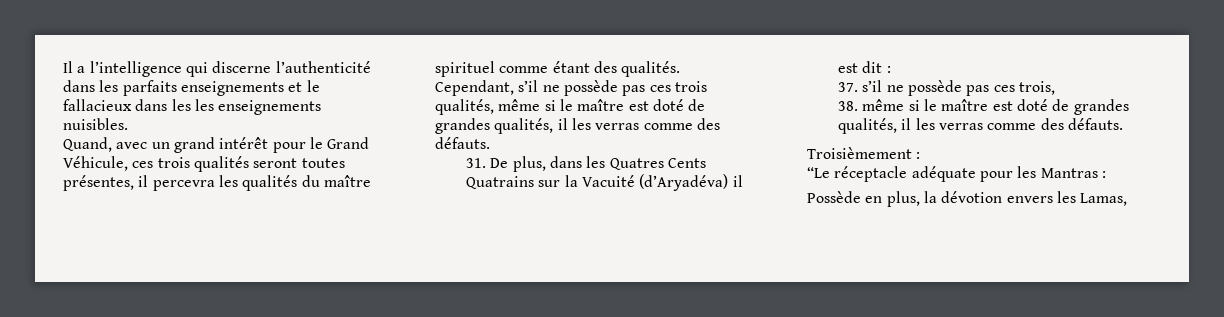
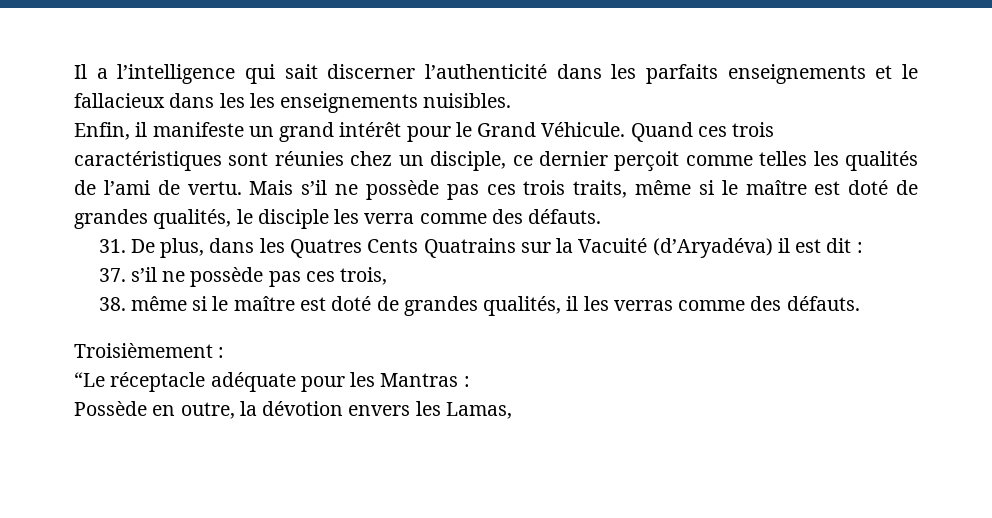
[212,61,272,73] discerne -> [284,64,416,79] sait discerner
[63,137,148,152] Quand, avec -> [74,122,244,140] Enfin, il manifeste
[63,156,345,172] [63,175,371,191] [435,61,681,77] [435,80,514,96] Véhicule, ces trois qualités seront toutes présentes, il percevra les qualités du maître spirituel comme étant des qualités. Cependant, -> [541,122,775,142] [74,151,918,172] [74,180,294,195] Véhicule. Quand ces trois caractéristiques sont réunies chez un disciple, ce dernier perçoit comme telles les qualités de l’ami de vertu. Mais
[435,99,706,115] [435,118,640,134] qualités, même si le maître est doté de grandes qualités, il les verras -> [573,180,919,198] [74,209,415,229] traits, même si le maître est doté de grandes qualités, le disciple les verra
[886,191,920,207] plus, -> [180,402,235,419] outre,

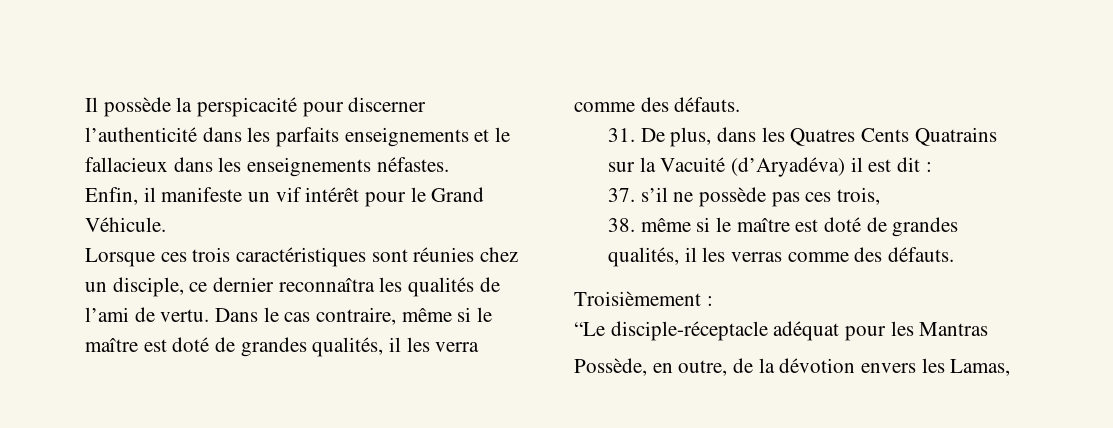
[96,64,318,84] a l’intelligence qui sait -> [103,97,344,117] possède la perspicacité pour
[249,93,512,113] les enseignements nuisibles. -> [247,157,449,177] enseignements néfastes.
[279,122,335,142] grand -> [275,187,302,202] vif
[630,122,693,142] Quand -> [85,248,155,267] // Lorsque
[614,151,808,172] perçoit comme telles -> [278,278,375,292] reconnaîtra
[249,180,919,200] [74,209,329,229] Mais s’il ne possède pas ces trois traits, même si le maître est doté de grandes qualités, le disciple -> [215,307,493,325] [85,337,402,357] Dans le cas contraire, même si le maître est doté de grandes qualités, il
[110,372,296,392] réceptacle adéquate -> [610,321,840,341] disciple-réceptacle adéquat
[463,376,470,387] [74,401,147,416] : // Possède -> [574,358,647,376] // Possède,
(235, 410) none -> [733,358,754,373] de

